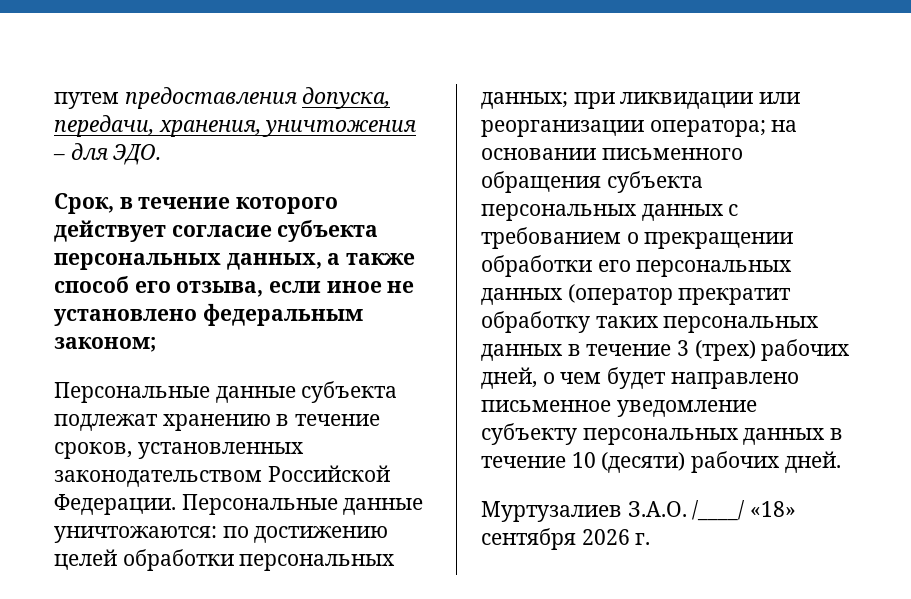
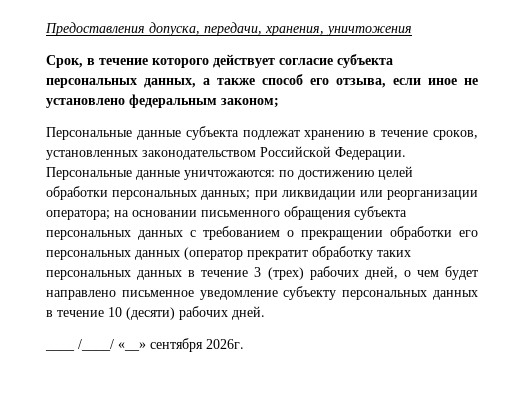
[54,87,297,109] путем предоставления -> [45,22,145,36] Предоставления
[53,143,162,165] – для ЭДО. -> (412, 31) none
[481,500,797,522] [481,528,651,550] Муртузалиев З.А.О. /____/ «18» сентября 2026 г. -> [45,338,244,352] ____ /____/ «__» сентября 2026г.

